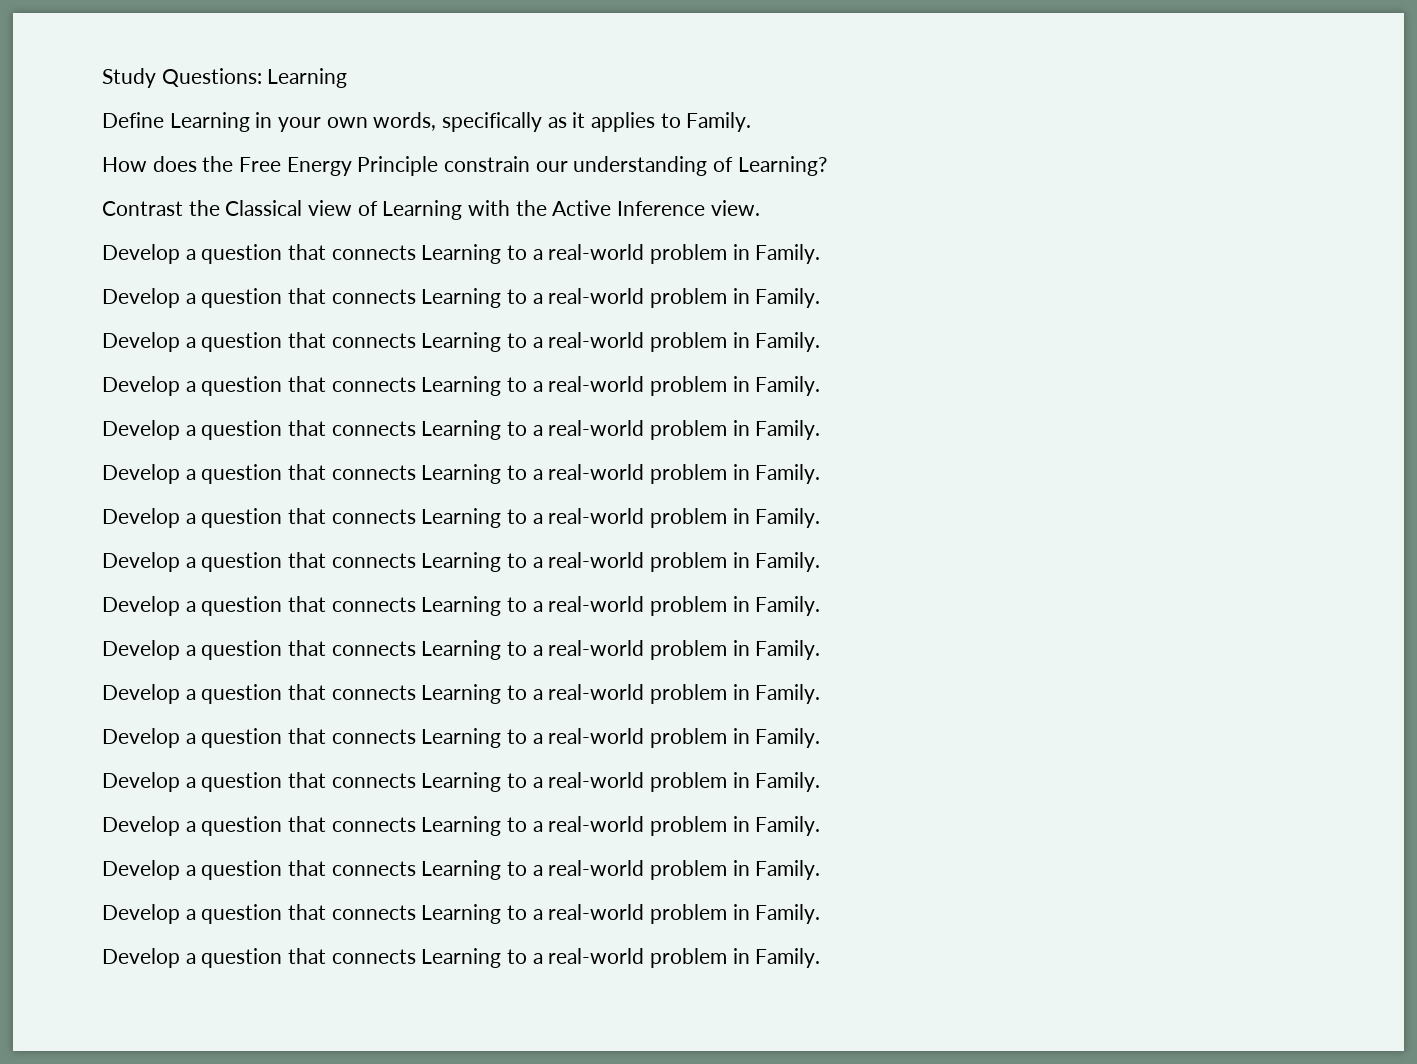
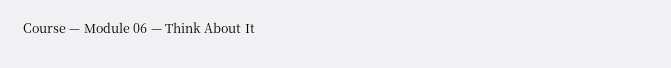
[102,68,348,88] [102,112,752,132] [102,156,827,176] [102,200,760,220] [102,244,821,264] [102,288,821,308] [102,332,821,352] [102,376,821,396] [102,420,821,440] [102,464,821,484] [102,508,821,528] [102,552,821,572] [102,596,821,616] [102,640,821,660] [102,684,821,704] [102,728,821,748] [102,772,821,792] [102,816,821,836] [102,860,821,880] [102,904,821,924] [102,948,821,968] Study Questions: Learning // Define Learning in your own words, specifically as it applies to Family. // How does the Free Energy Principle constrain our understanding of Learning? // Contrast the Classical view of Learning with the Active Inference view. // Develop a question that connects Learning to a real-world problem in Family. // Develop a question that connects Learning to a real-world problem in Family. // Develop a question that connects Learning to a real-world problem in Family. // Develop a question that connects Learning to a real-world problem in Family. // Develop a question that connects Learning to a real-world problem in Family. // Develop a question that connects Learning to a real-world problem in Family. // Develop a question that connects Learning to a real-world problem in Family. // Develop a question that connects Learning to a real-world problem in Family. // Develop a question that connects Learning to a real-world problem in Family. // Develop a question that connects Learning to a real-world problem in Family. // Develop a question that connects Learning to a real-world problem in Family. // Develop a question that connects Learning to a real-world problem in Family. // Develop a question that connects Learning to a real-world problem in Family. // Develop a question that connects Learning to a real-world problem in Family. // Develop a question that connects Learning to a real-world problem in Family. // Develop a question that connects Learning to a real-world problem in Family. // Develop a question that connects Learning to a real-world problem in Family. -> [23,22,255,33] Course — Module 06 — Think About It

